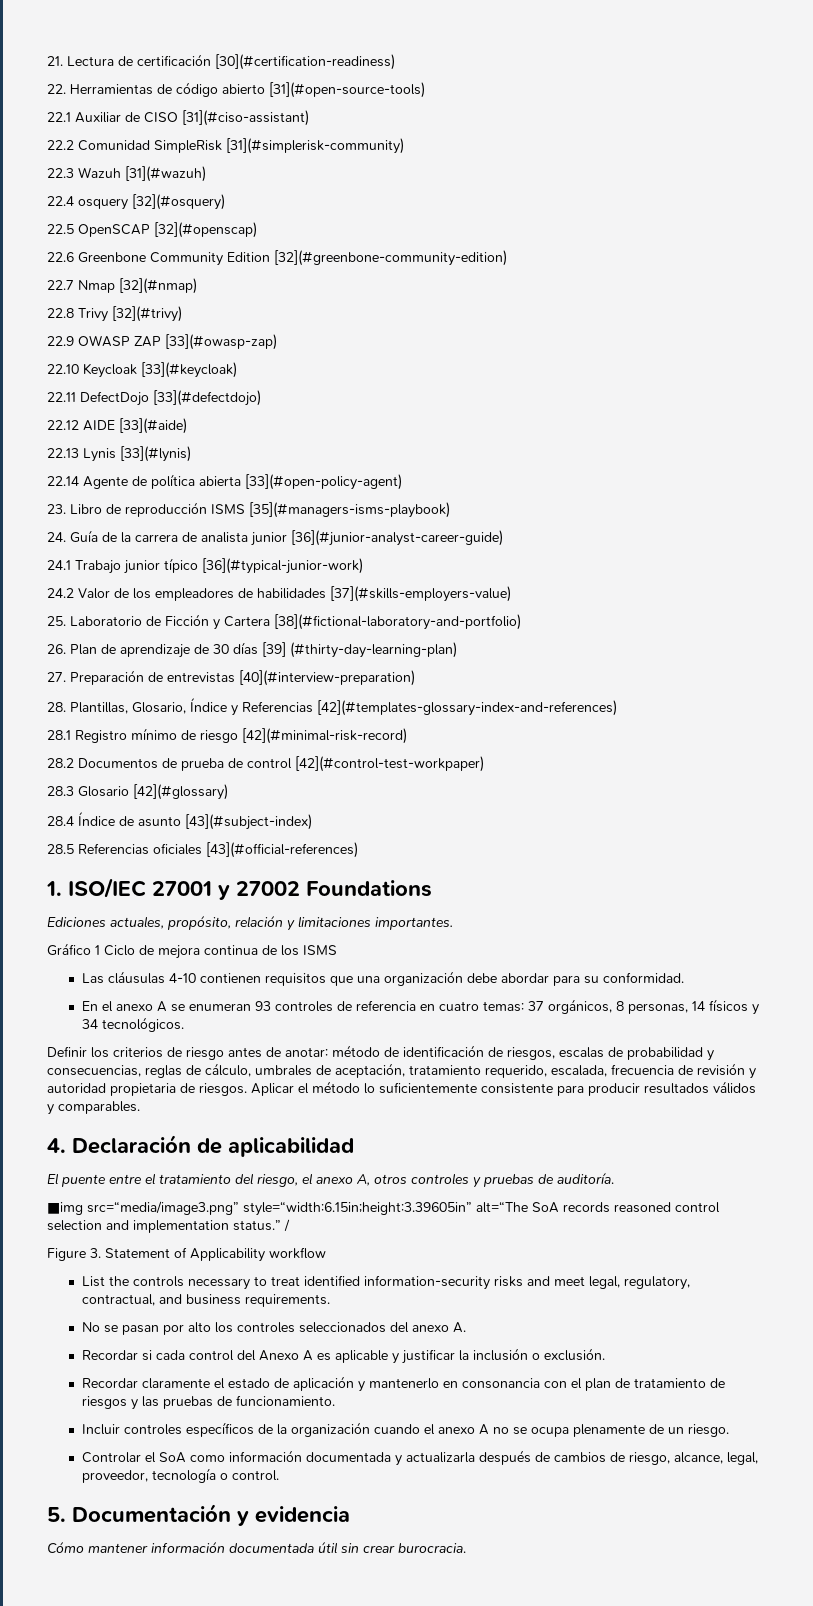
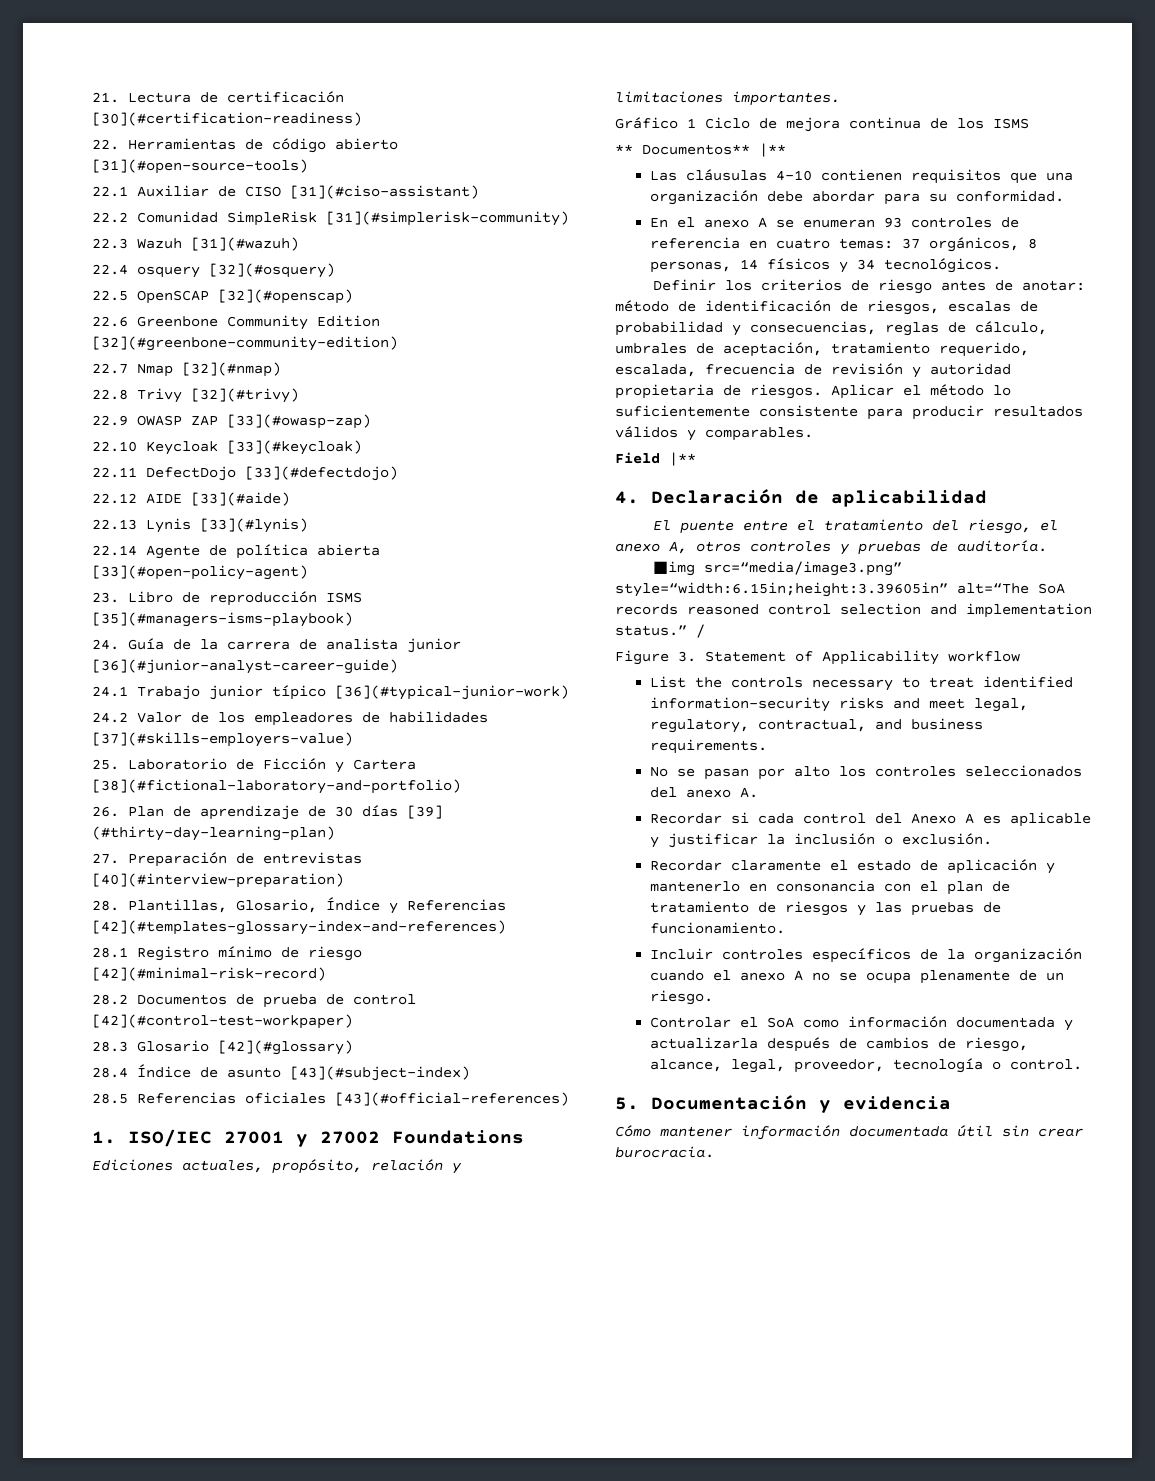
(337, 950) none -> [615,143,786,157] // ** Documentos** |**
(140, 1107) none -> [615,452,696,466] // Field |**

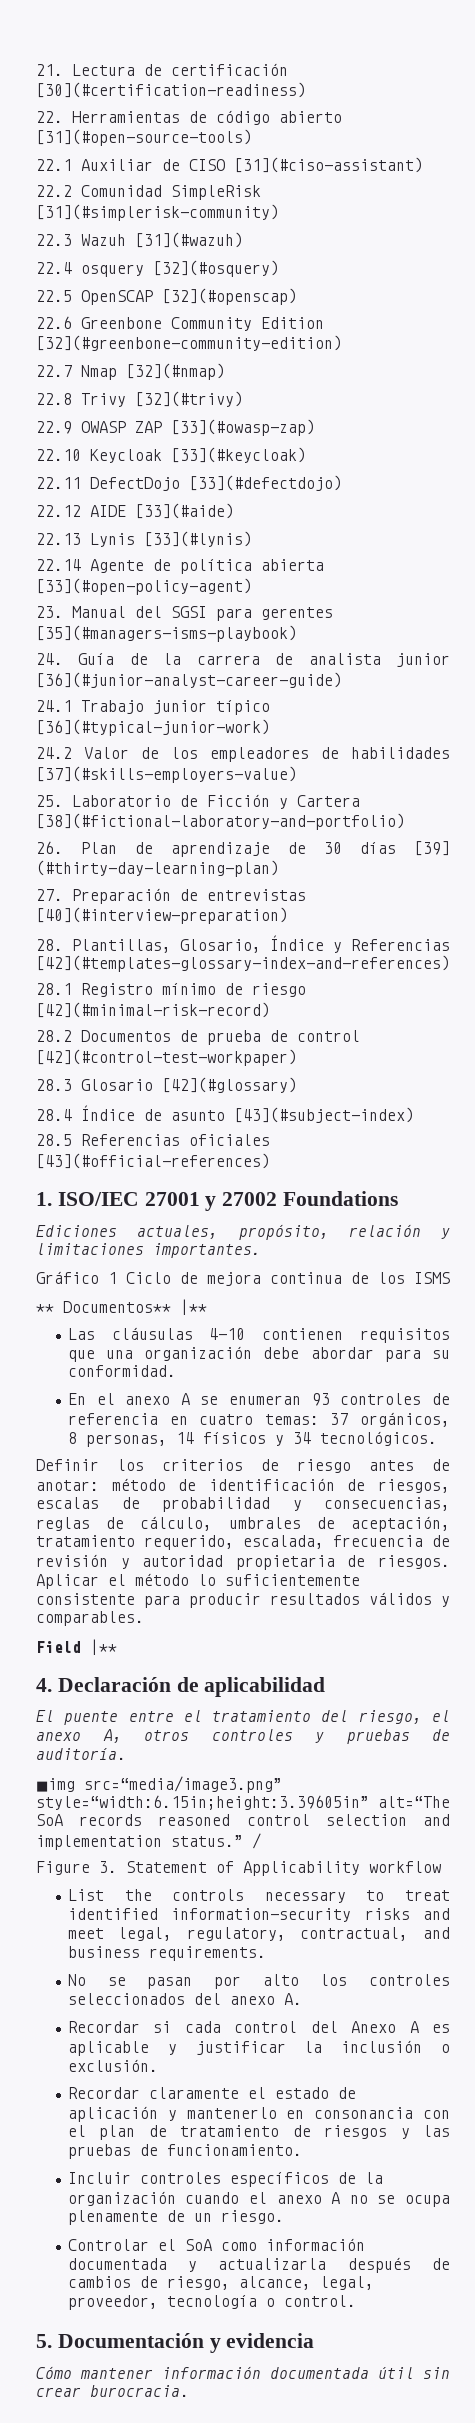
[128,591,362,606] Libro de reproducción ISMS -> [72,606,333,621] Manual del SGSI para gerentes

